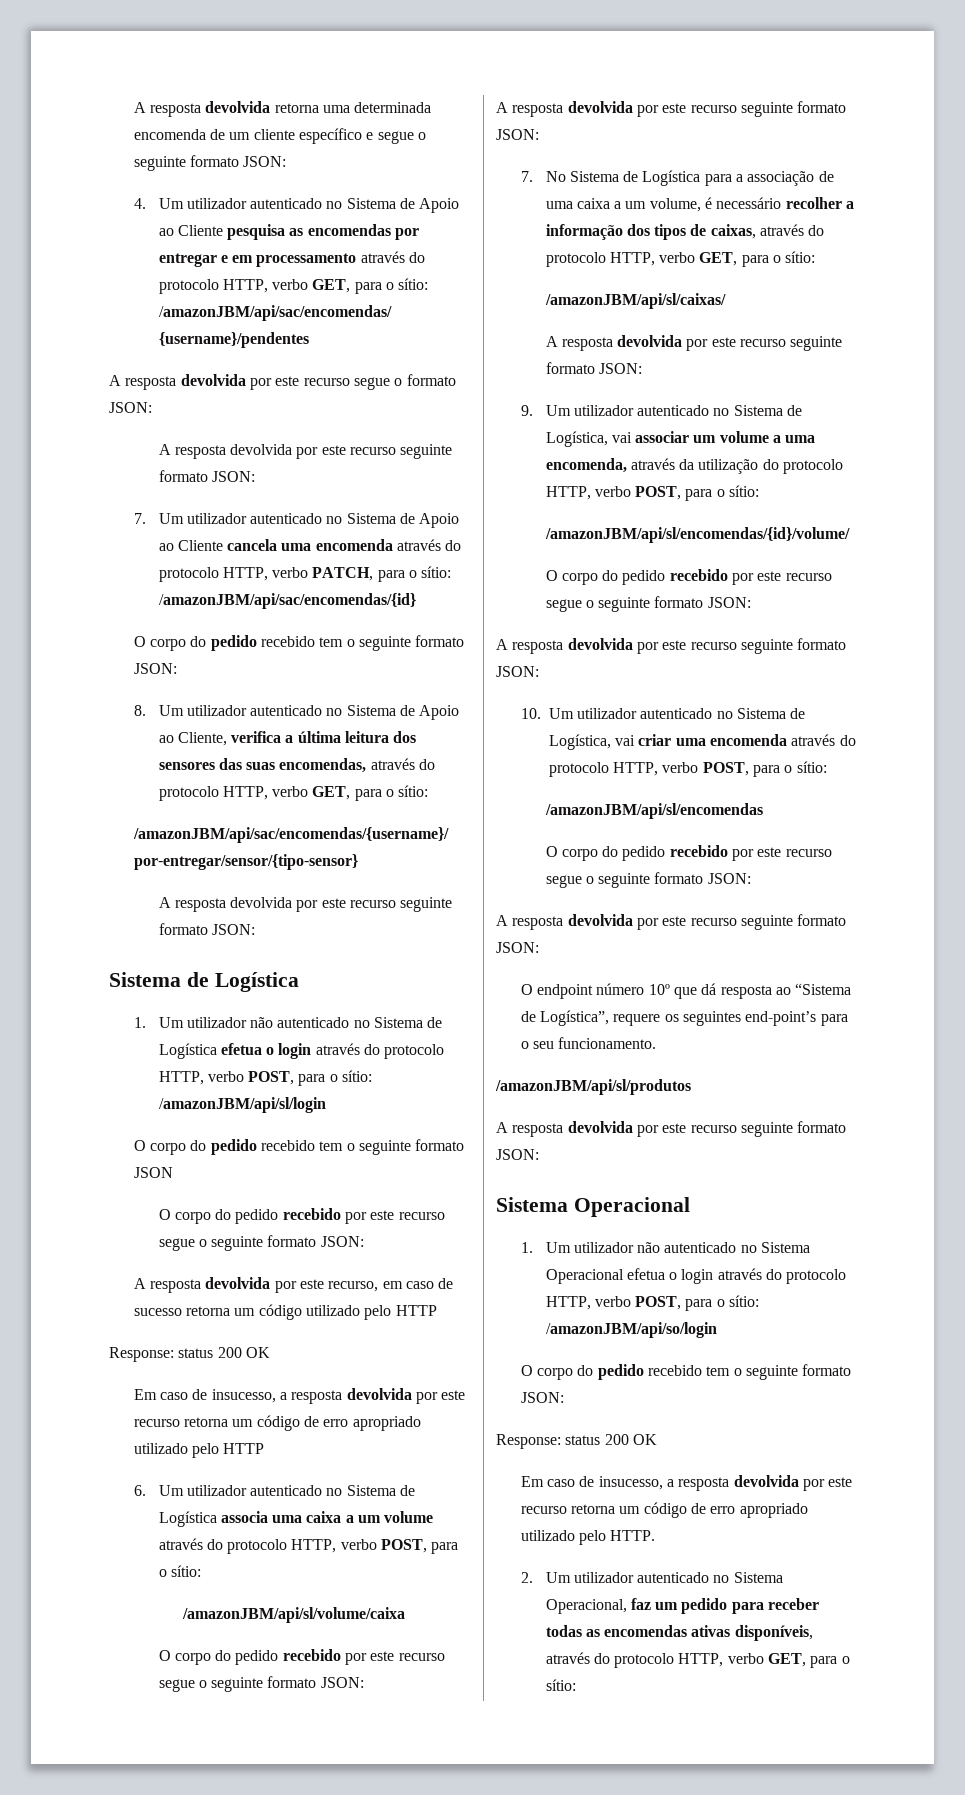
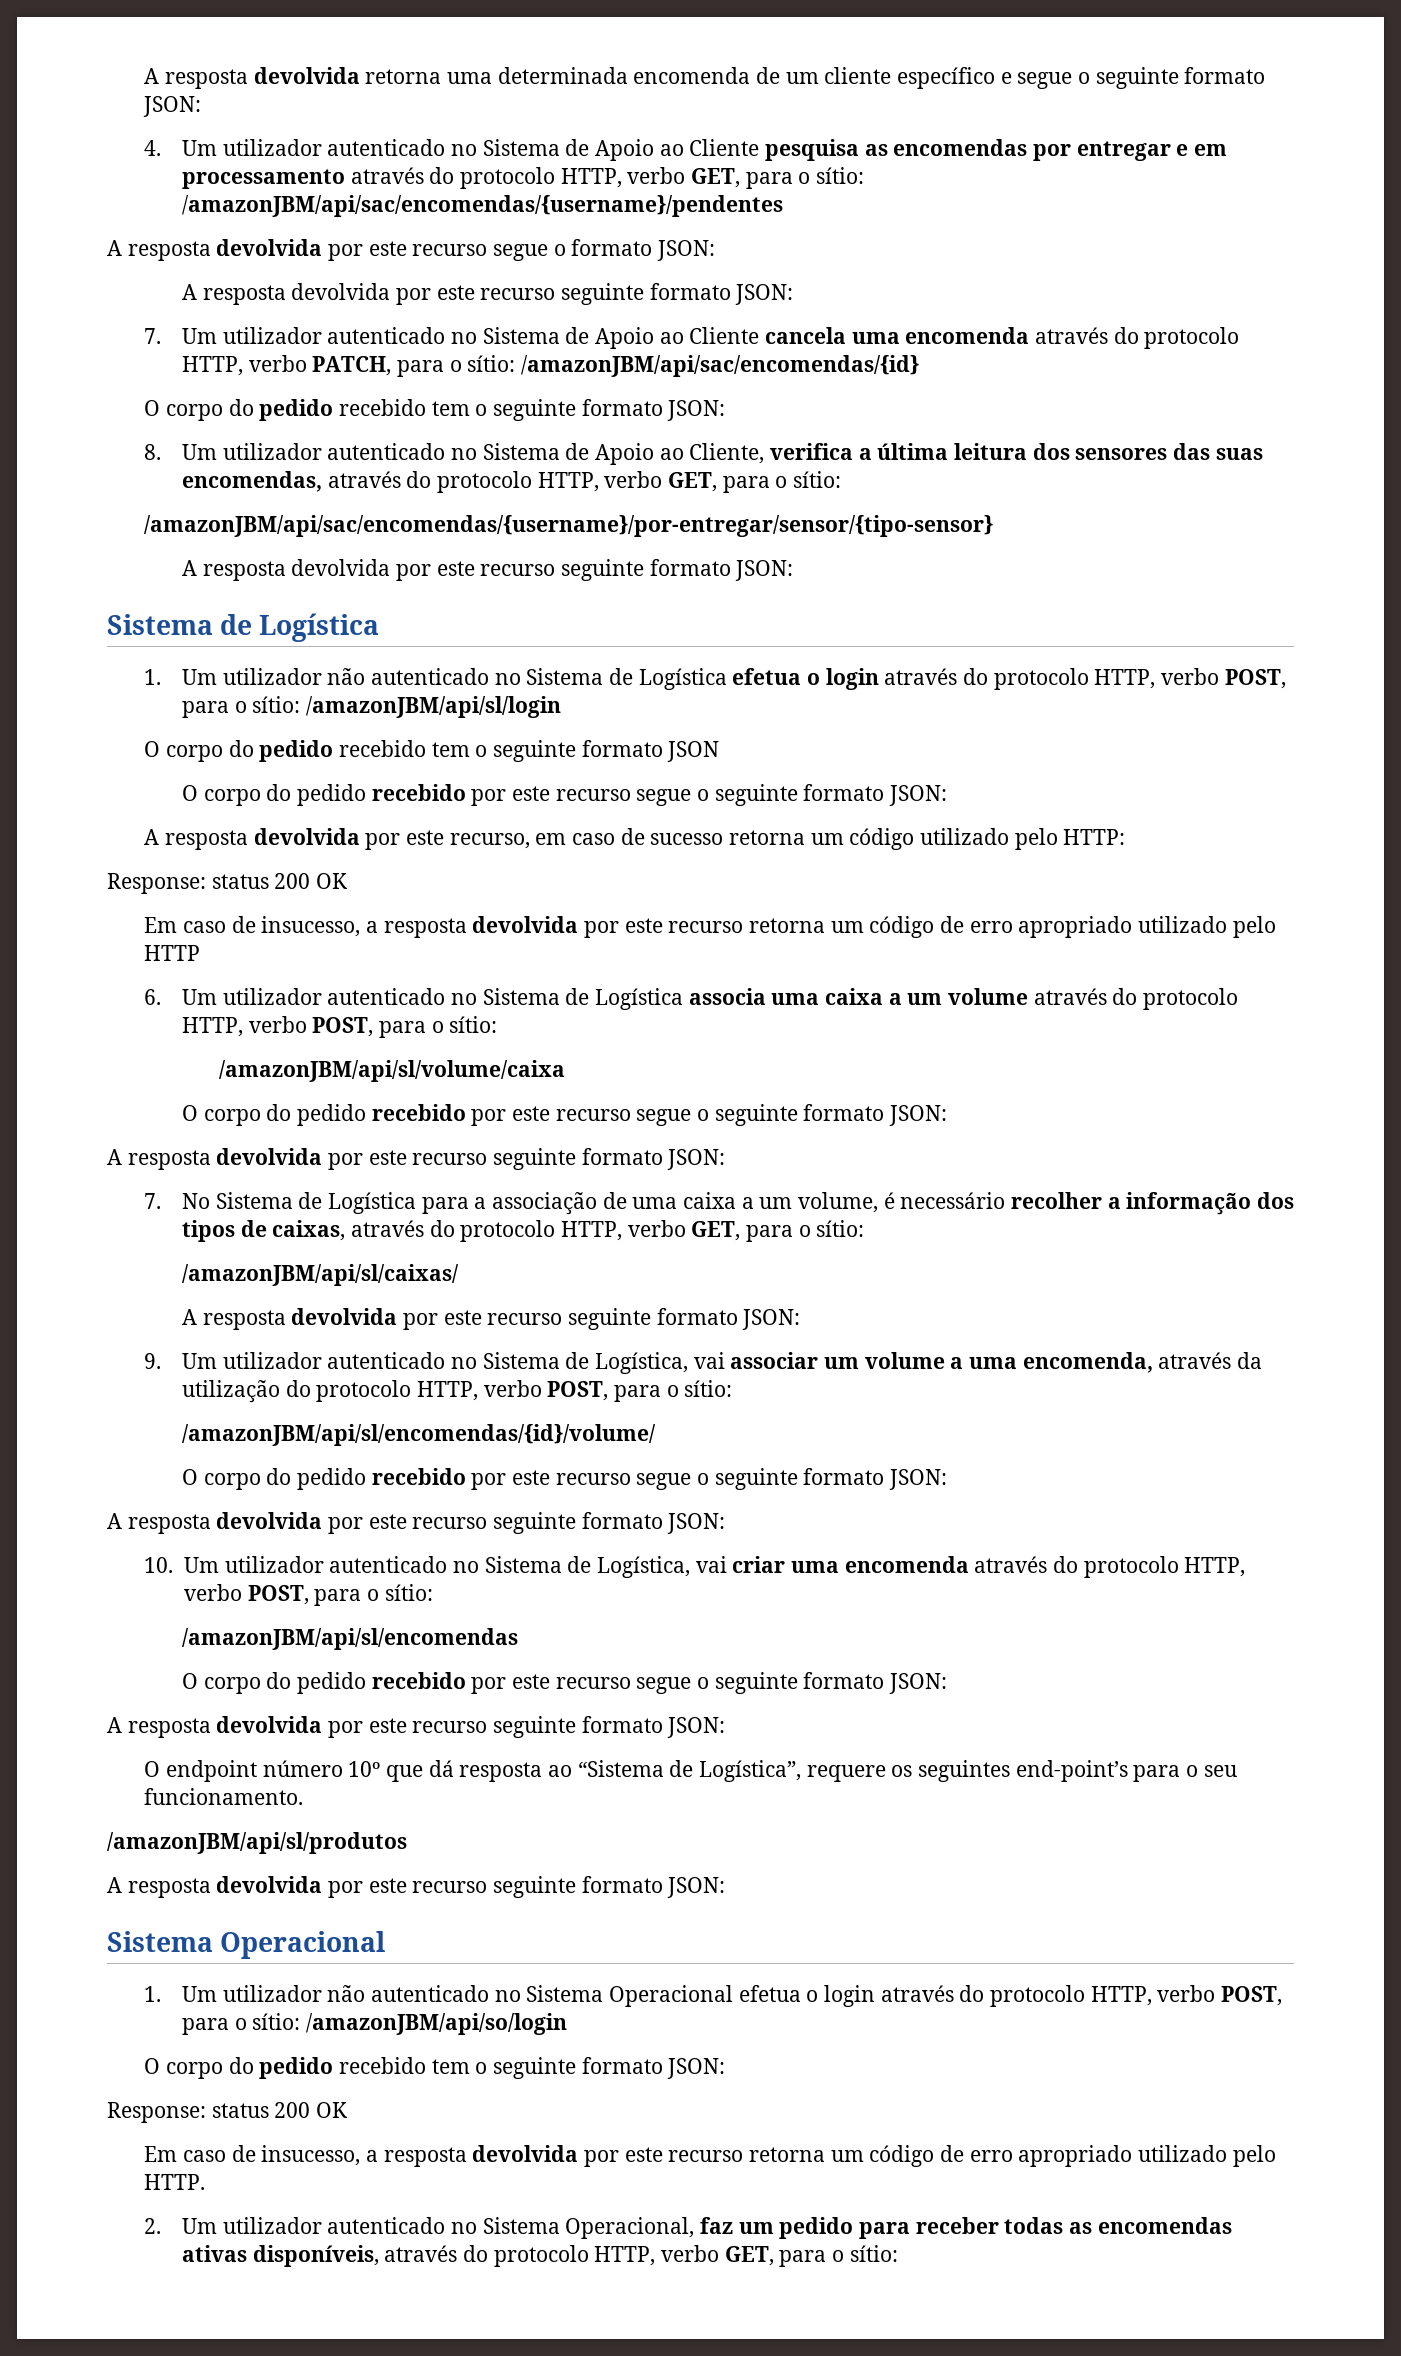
[395,1305,437,1316] HTTP -> [1063,829,1126,845] HTTP:

